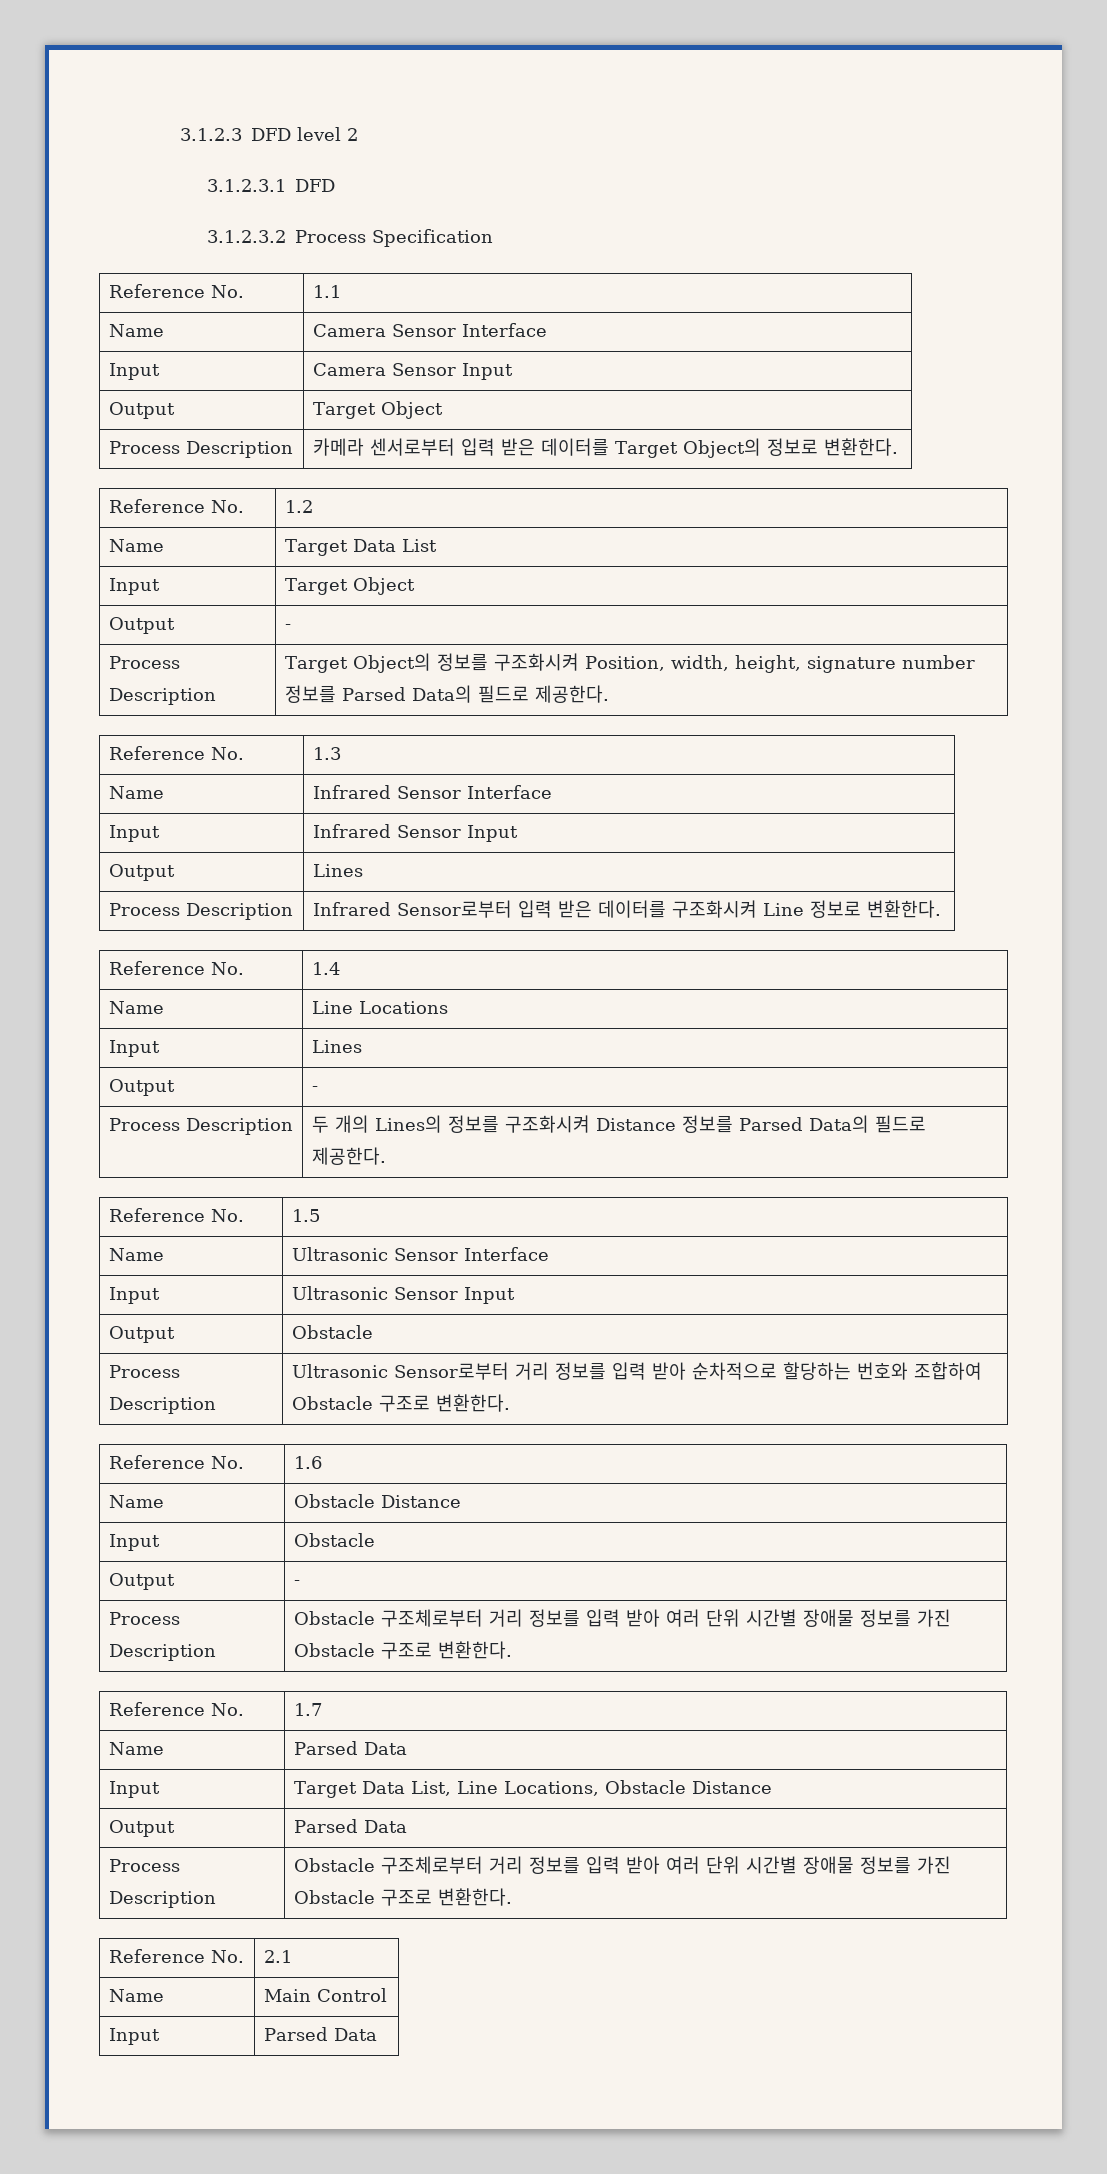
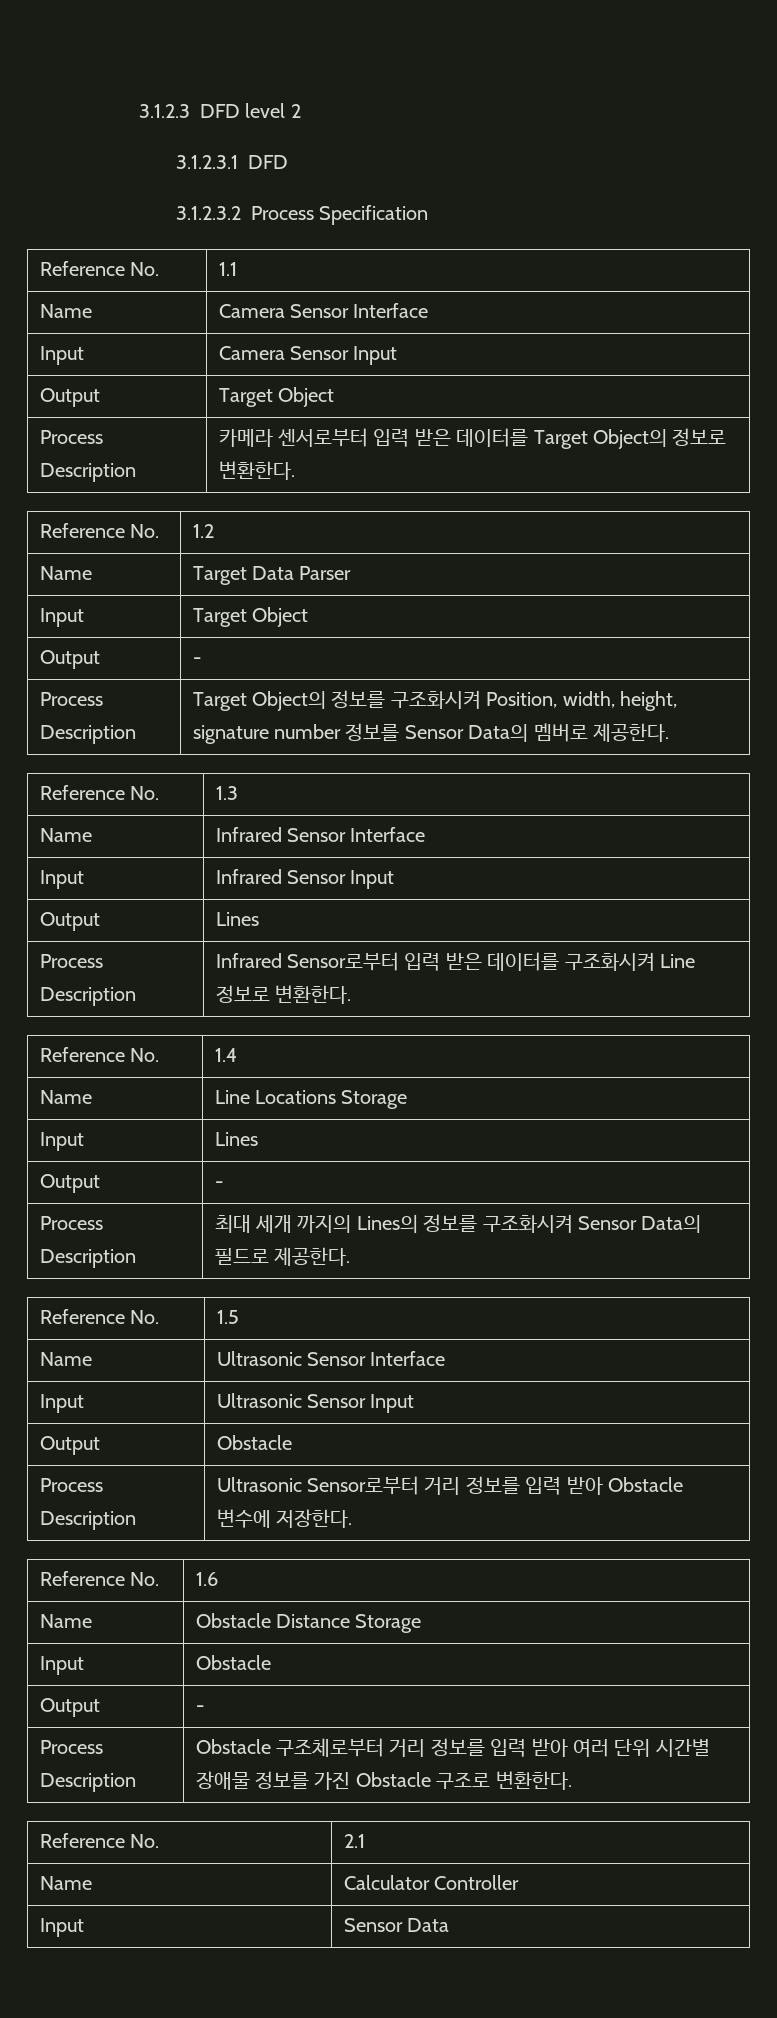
[401,539,437,552] List -> [299,566,352,580] Parser
[341,685,529,703] Parsed Data의 필드로 -> [404,723,588,742] Sensor Data의 멤버로
(448, 1007) none -> [341,1090,408,1109] Storage
[311,1115,803,1133] 두 개의 Lines의 정보를 구조화시켜 Distance 정보를 Parsed -> [214,1214,637,1233] 최대 세개 까지의 Lines의 정보를 구조화시켜 Sensor
[691,1362,982,1380] [291,1394,510,1412] 순차적으로 할당하는 번호와 조합하여 Obstacle 구조로 변환한다. -> [607,1477,683,1492] [216,1509,352,1528] Obstacle 변수에 저장한다.
(461, 1501) none -> [355,1614,422,1633] Storage
[108,1702,244,1716] [293,1703,322,1716] [108,1742,164,1755] [293,1741,407,1755] [108,1781,160,1798] [293,1780,772,1798] [108,1820,175,1837] [293,1819,407,1833] [108,1859,180,1872] [108,1891,216,1908] [293,1856,951,1874] [293,1888,512,1906] // Reference No. | 1.7 // Name | Parsed Data // Input | Target Data List, Line Locations, Obstacle Distance // Output | Parsed Data // Process Description | Obstacle 구조체로부터 거리 정보를 입력 받아 여러 단위 시간별 장애물 정보를 가진 Obstacle 구조로 변환한다. -> (572, 1780) none
[263,1988,387,2002] [108,2028,160,2045] [263,2027,328,2041] Main Control // Input | Parsed -> [343,1875,519,1890] [39,1918,84,1937] [343,1918,403,1932] Calculator Controller // Input | Sensor

